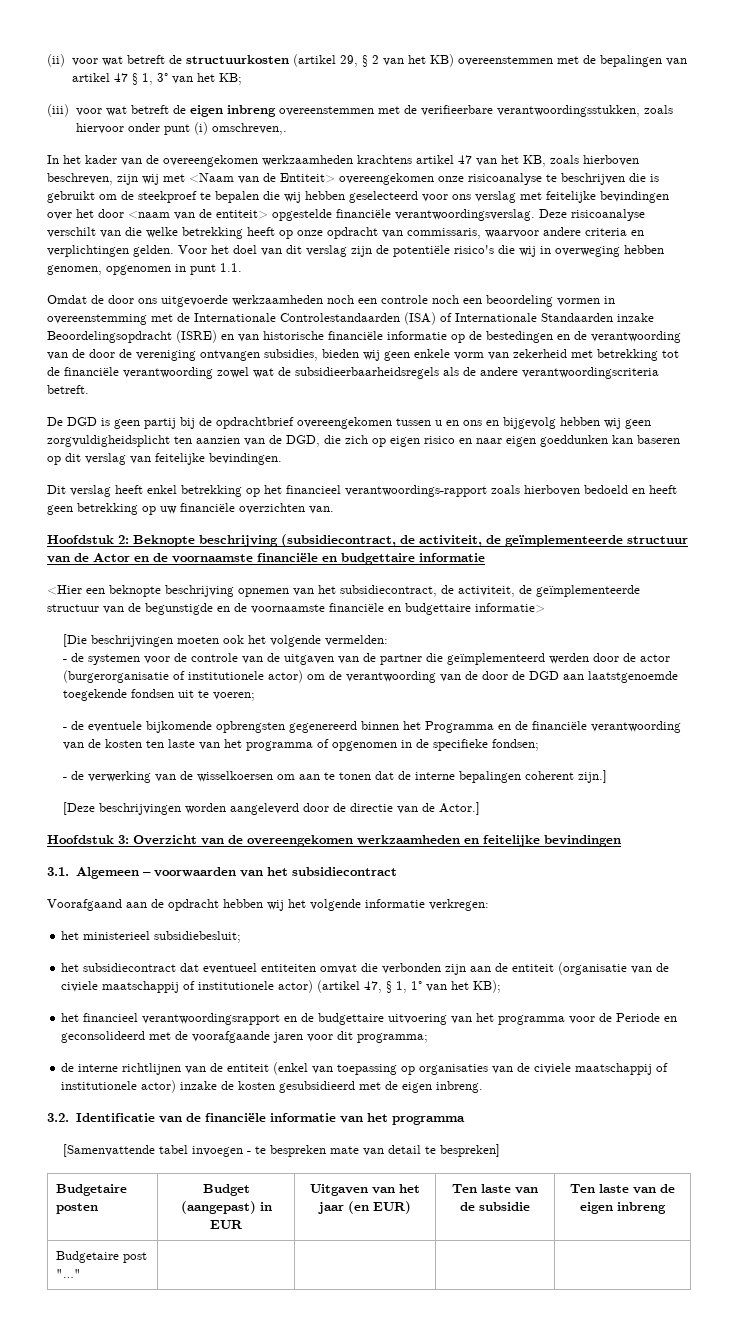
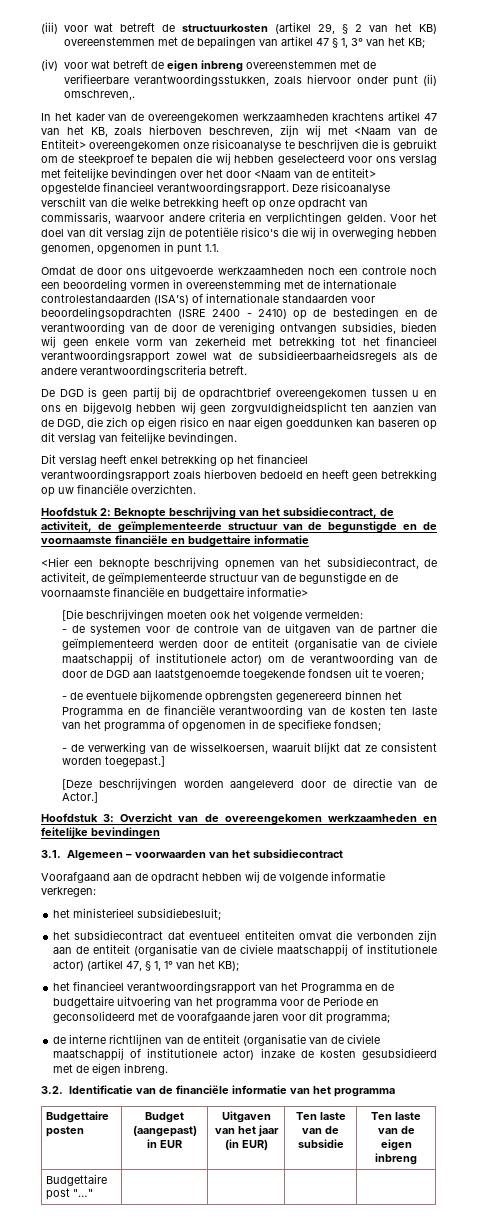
[47,54,65,67] (ii) -> [41,22,58,34] (iii)
[47,104,69,117] (iii) -> [41,59,58,71] (iv)
[193,122,208,135] (i) -> [423,74,437,86] (ii)
[128,211,170,219] <naam -> [254,170,291,178] <Naam
[336,209,535,221] financiële verantwoordingsverslag. -> [103,182,289,195] financieel verantwoordingsrapport.
[194,312,654,325] [47,330,447,343] Internationale Controlestandaarden (ISA) of Internationale Standaarden inzake Beoordelingsopdracht (ISRE) en van historische financiële informatie -> [323,279,396,289] [41,293,375,305] [41,307,287,320] internationale controlestandaarden (ISA’s) of internationale standaarden voor beoordelingsopdrachten (ISRE 2400 - 2410)
[47,367,213,379] de financiële verantwoording -> [362,336,437,346] [41,350,170,363] het financieel verantwoordingsrapport
[345,485,487,497] verantwoordings-rapport -> [41,469,170,482] verantwoordingsrapport
[239,503,334,514] overzichten van. -> [131,484,196,494] overzichten.
[281,534,688,547] [47,553,130,563] (subsidiecontract, de activiteit, de geïmplementeerde structuur van de Actor -> [239,507,394,518] [41,521,398,533] van het subsidiecontract, de activiteit, de geïmplementeerde structuur van de begunstigde
[640,654,671,662] [63,670,170,683] actor (burgerorganisatie -> [251,638,437,650] [62,653,134,666] entiteit (organisatie van de civiele maatschappij
[197,770,608,783] wisselkoersen om aan te tonen dat de interne bepalingen coherent zijn.] -> [189,742,438,754] [62,756,166,768] wisselkoersen, waaruit blijkt dat ze consistent worden toegepast.]
[288,899,306,908] het -> [263,873,276,881] de
(281, 1019) none -> [259,982,363,993] van het Programma
[273,1062,489,1075] (enkel van toepassing op organisaties -> [243,1034,307,1046] (organisatie
[63,1144,501,1157] [56,1184,128,1196] // [Samenvattende tabel invoegen - te bespreken mate van detail te bespreken] // Budgetaire -> [46,1111,110,1123] // Budgettaire
[348,1201,369,1214] (en -> [224,1139,239,1150] (in
[56,1251,120,1263] Budgetaire -> [46,1174,108,1186] Budgettaire

